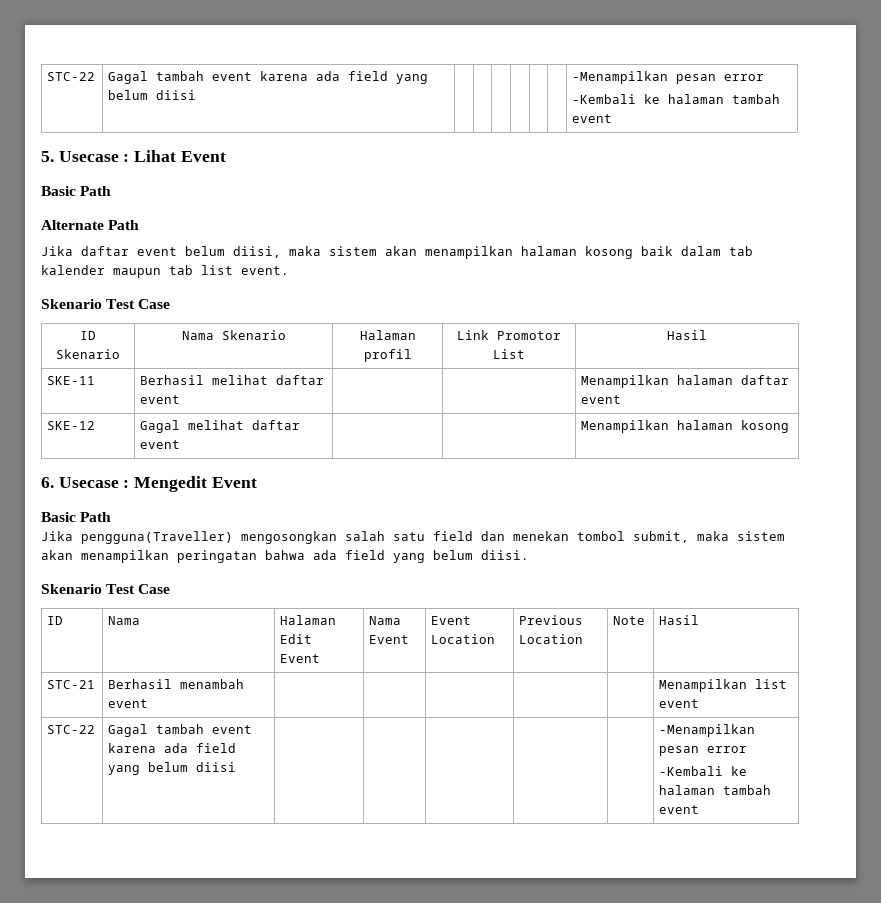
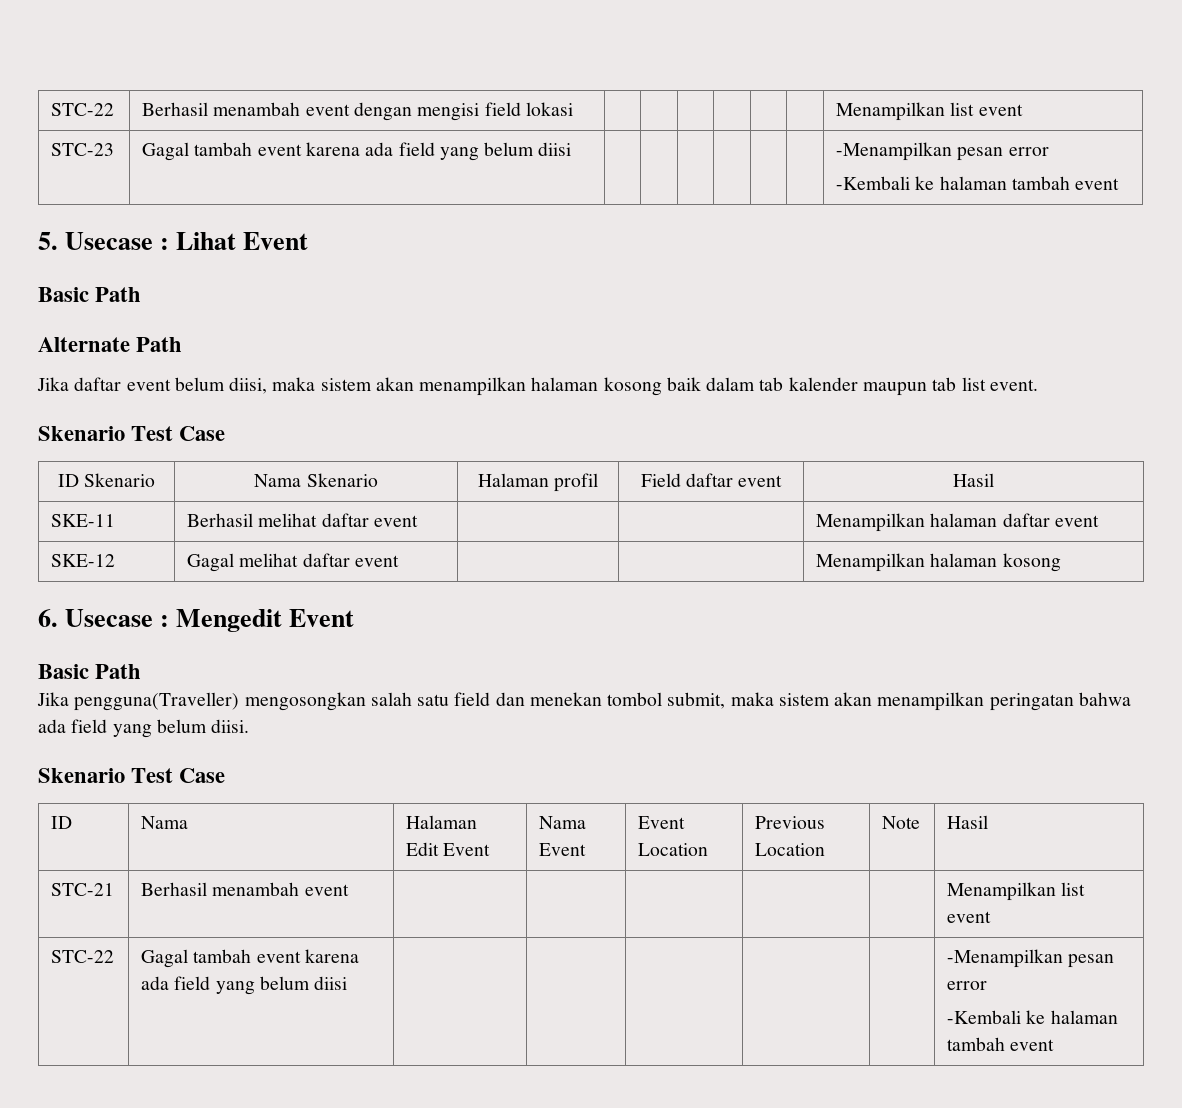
[47,72,96,81] STC-22 -> [51,103,115,116] [142,102,573,121] [836,102,1023,121] [51,143,115,156] STC-22 | Berhasil menambah event dengan mengisi field lokasi | | | | | | | Menampilkan list event // STC-23
[457,330,561,340] [493,349,525,359] Link Promotor List -> [640,473,783,487] Field daftar event

